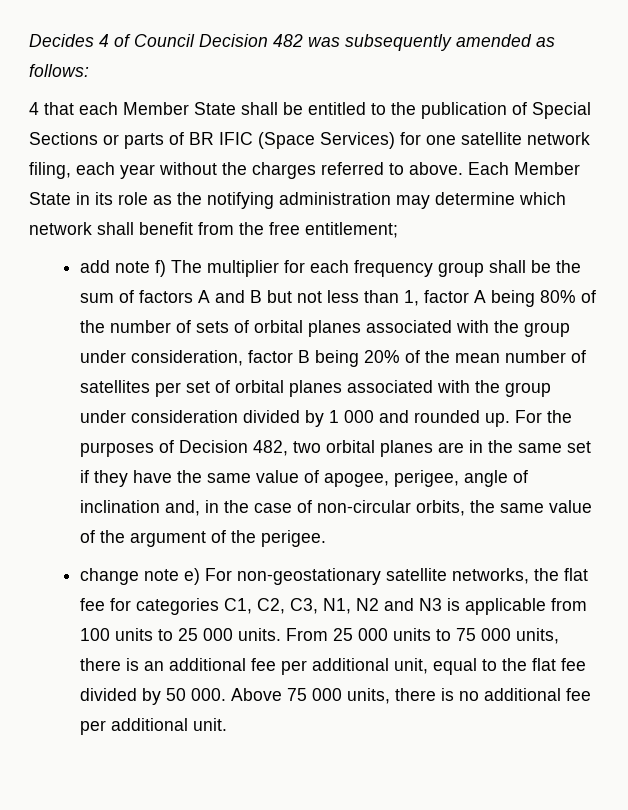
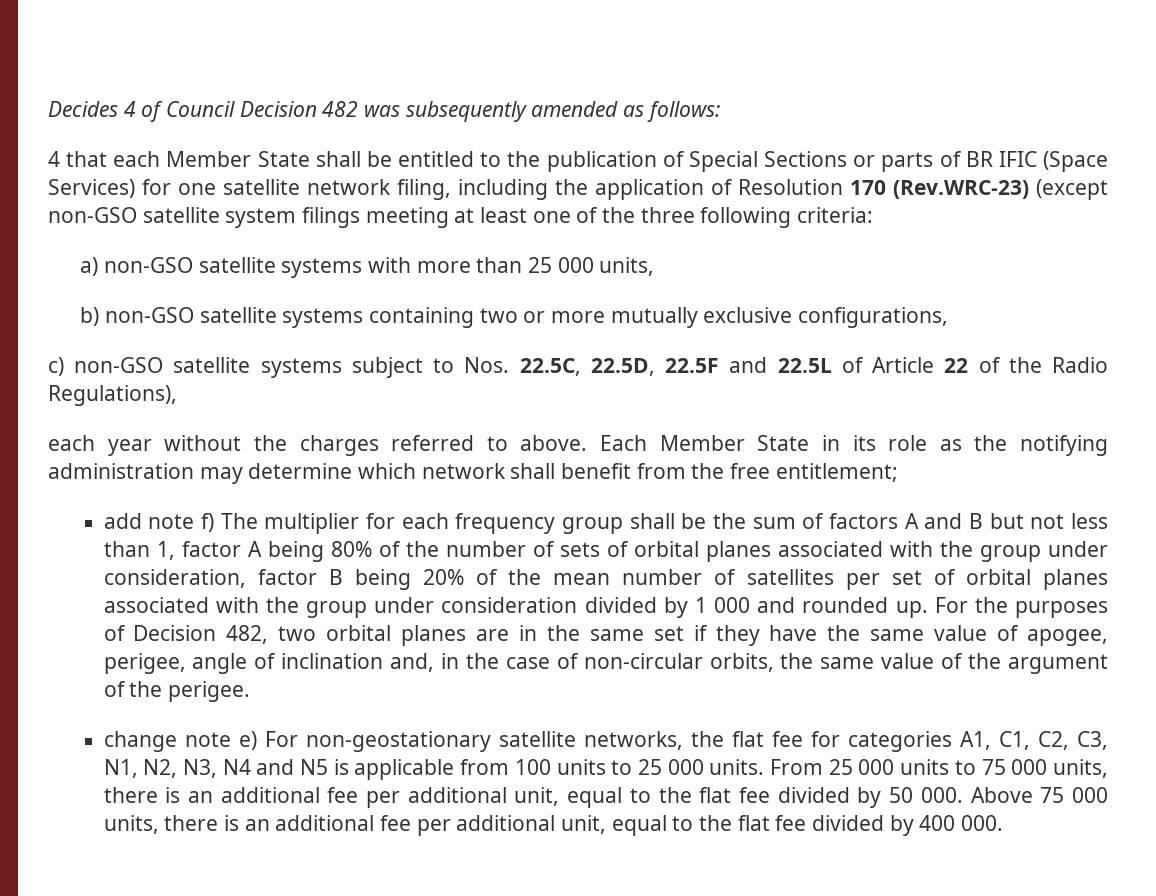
(71, 170) none -> [458,179,1108,200] [48,207,874,228] [80,257,655,278] [80,307,949,328] [48,357,1109,378] [48,385,177,406] including the application of Resolution 170 (Rev.WRC-23) (except non-GSO satellite system filings meeting at least one of the three following criteria: // a) non-GSO satellite systems with more than 25 000 units, // b) non-GSO satellite systems containing two or more mutually exclusive configurations, // c) non-GSO satellite systems subject to Nos. 22.5C, 22.5D, 22.5F and 22.5L of Article 22 of the Radio Regulations), //
(219, 606) none -> [959,731,991,750] A1,
[355,598,442,611] N2 and N3 -> [143,759,329,778] N2, N3, N4 and N5
[458,688,591,701] [79,718,227,735] no additional fee per additional unit. -> [244,815,1003,836] an additional fee per additional unit, equal to the flat fee divided by 400 000.

